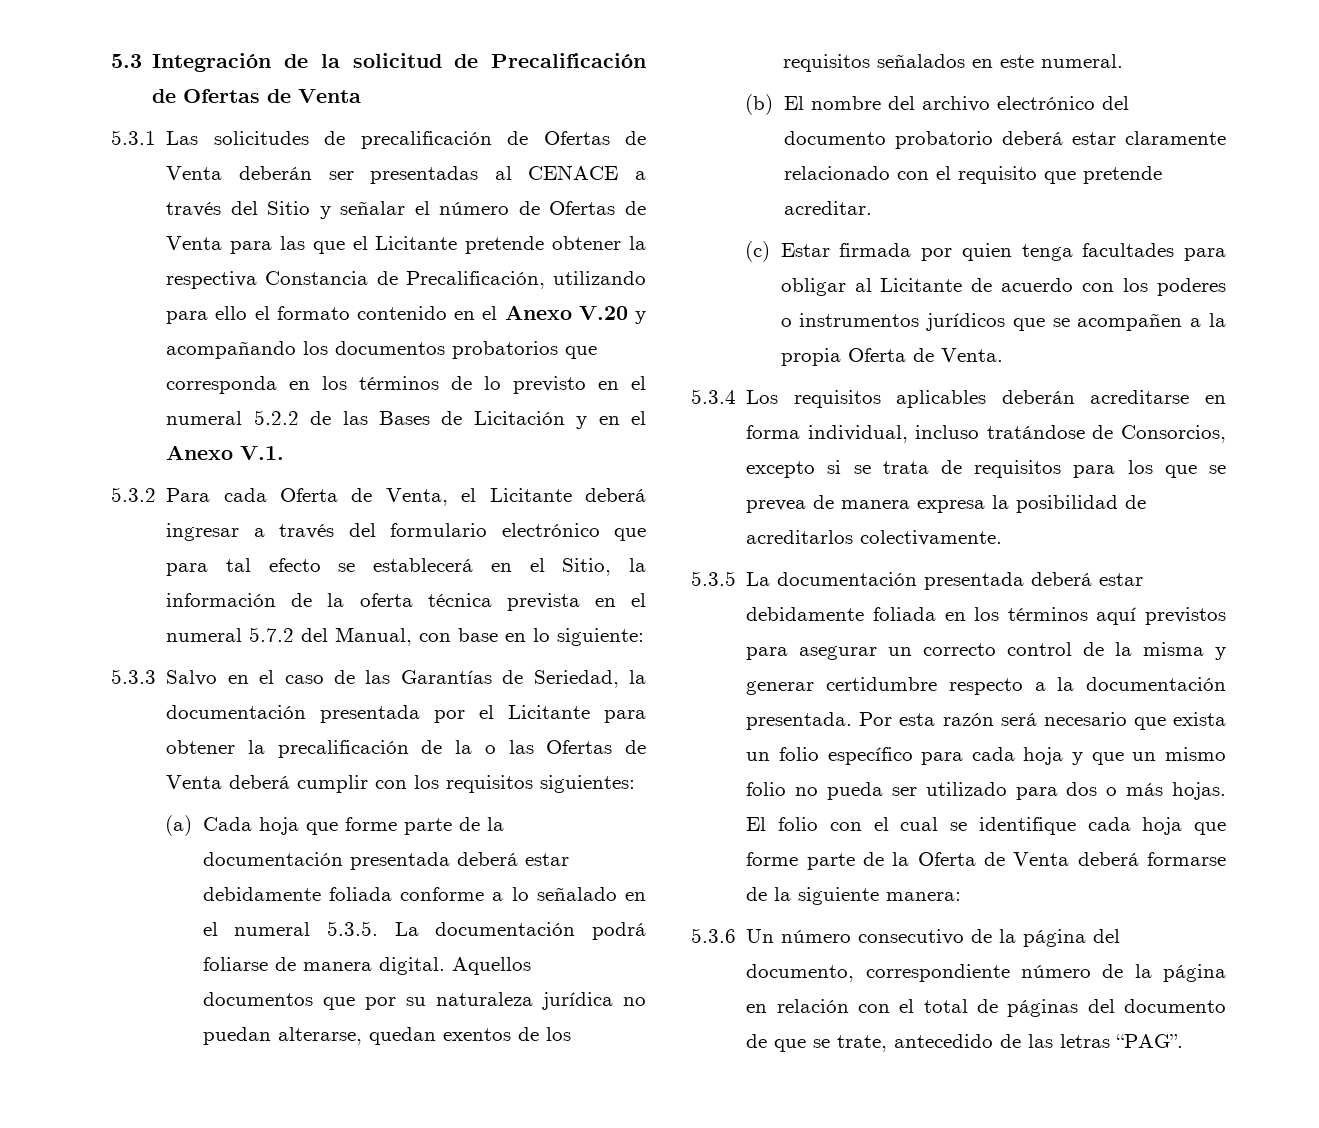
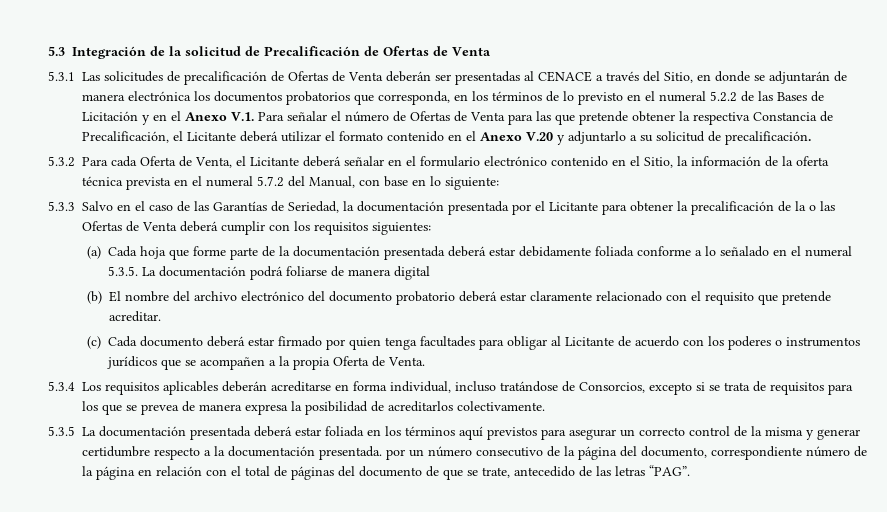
[267,201,646,219] [166,236,646,254] [166,271,646,289] [166,305,647,324] [166,341,297,359] Sitio y señalar el número de Ofertas de Venta para las que el Licitante pretende obtener la respectiva Constancia de Precalificación, utilizando para ello el formato contenido en el Anexo V.20 y acompañando -> [664,71,847,84] [82,91,191,101] Sitio, en donde se adjuntarán de manera electrónica
[166,376,278,394] corresponda -> [378,91,450,105] corresponda,
(285, 453) none -> [258,111,833,125] [82,131,811,145] Para señalar el número de Ofertas de Venta para las que pretende obtener la respectiva Constancia de Precalificación, el Licitante deberá utilizar el formato contenido en el Anexo V.20 y adjuntarlo a su solicitud de precalificación.
[166,523,646,541] [166,558,474,576] ingresar a través del formulario electrónico que para tal efecto se establecerá -> [344,156,608,167] señalar en el formulario electrónico contenido
[378,957,531,975] [202,992,646,1010] [202,1027,571,1045] [782,54,1123,72] digital. Aquellos documentos que por su naturaleza jurídica no puedan alterarse, quedan exentos de los requisitos señalados en este numeral. -> [393,266,430,280] digital
[780,243,912,257] Estar firmada -> [107,336,322,347] Cada documento deberá estar firmado
[746,607,865,621] debidamente -> (321, 431) none
[859,712,1226,730] [746,747,1226,765] [746,782,1226,800] [746,817,1226,835] [746,852,1226,870] [746,887,962,905] [691,928,775,943] Por esta razón será necesario que exista un folio específico para cada hoja y que un mismo folio no pueda ser utilizado para dos o más hojas. El folio con el cual se identifique cada hoja que forme parte de la Oferta de Venta deberá formarse de la siguiente manera: // 5.3.6 Un -> [386,449,424,460] por un

